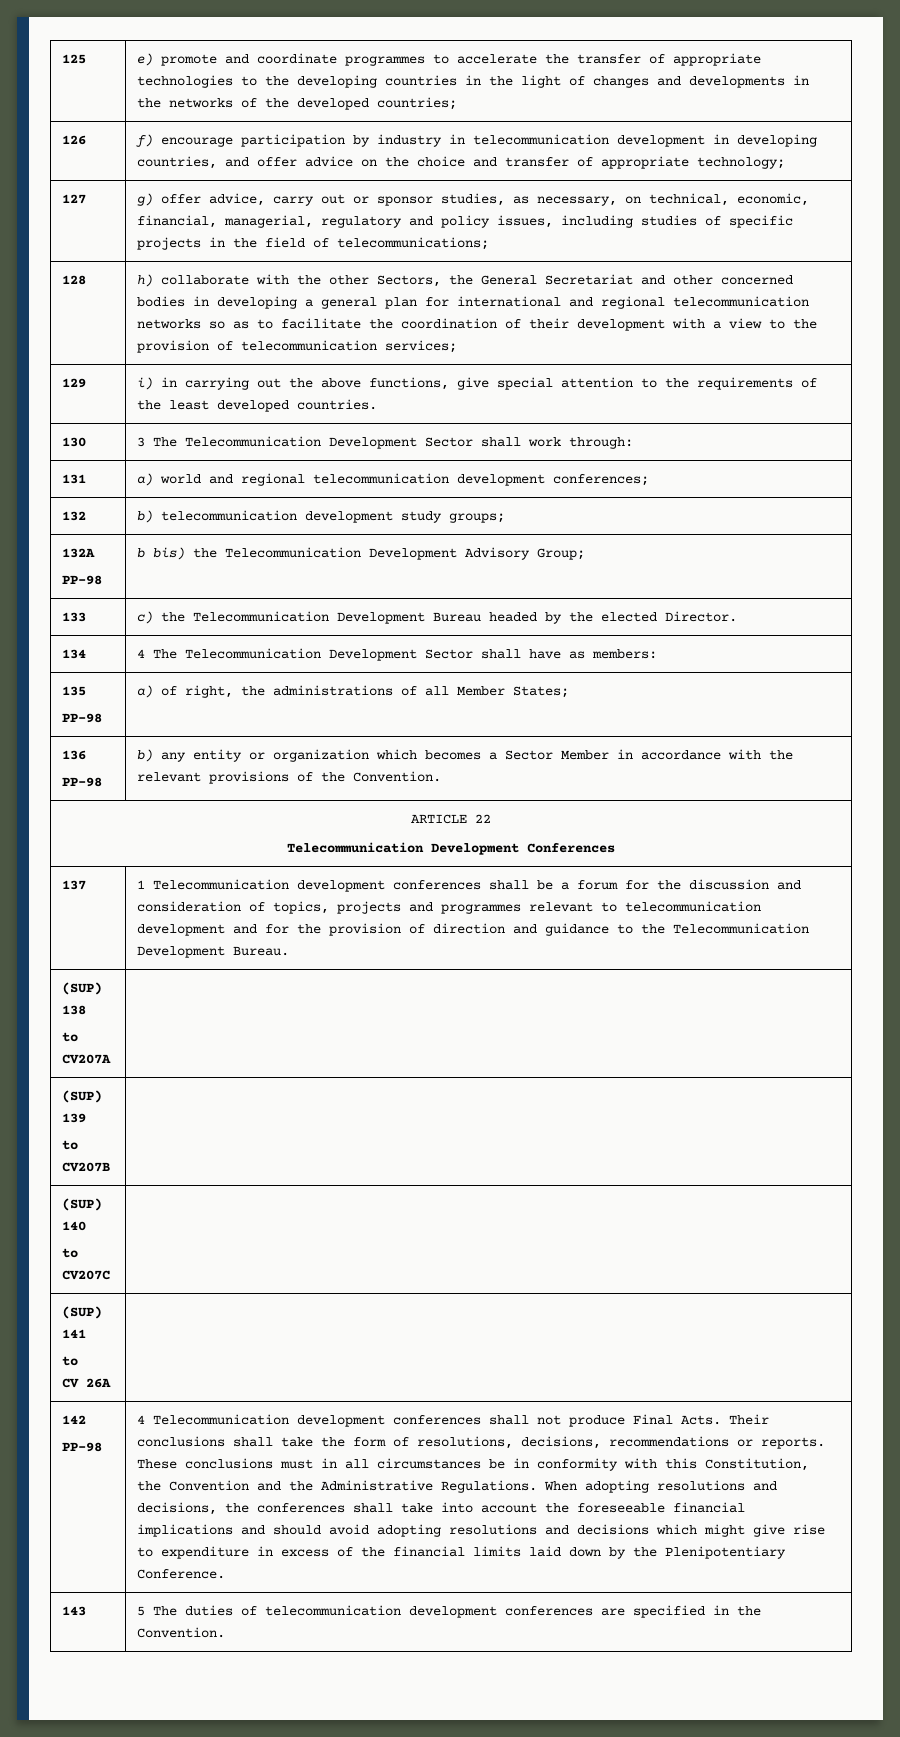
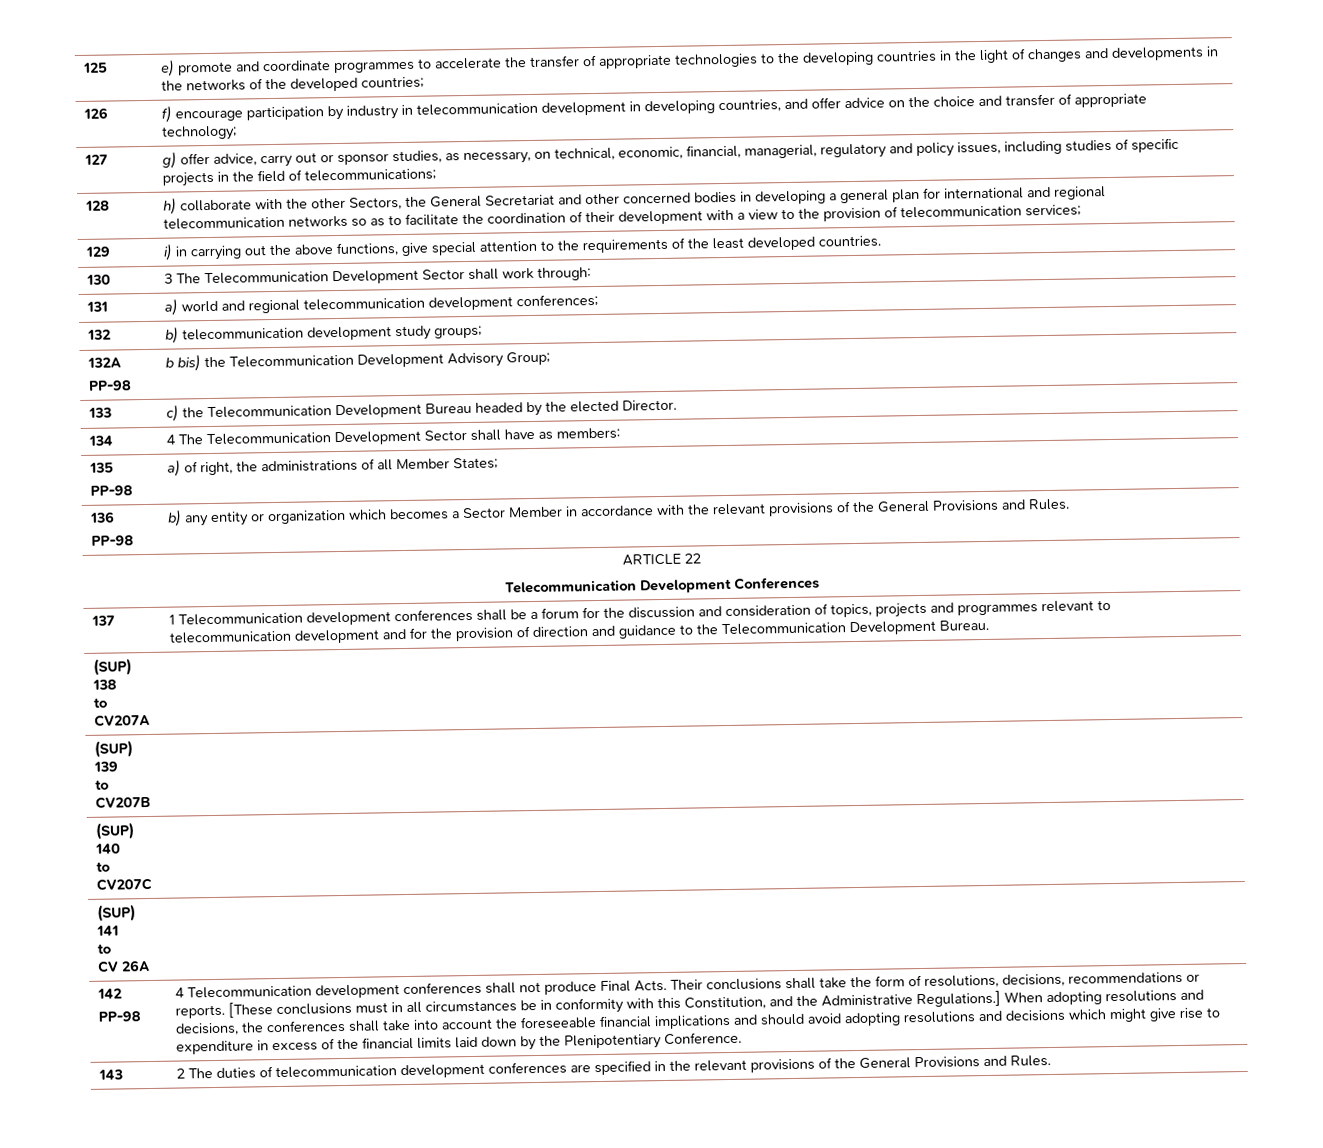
[353,771,442,782] Convention. -> [876,498,1070,513] General Provisions and Rules.
[137,1459,178,1469] These -> [227,1002,273,1018] [These
[137,1480,250,1491] the Convention -> (766, 1003) none
[441,1480,538,1493] Regulations. -> [915,990,1001,1008] Regulations.]
[137,1606,146,1616] 5 -> [175,1068,185,1079] 2
[137,1627,226,1638] Convention. -> [693,1055,1051,1073] relevant provisions of the General Provisions and Rules.

